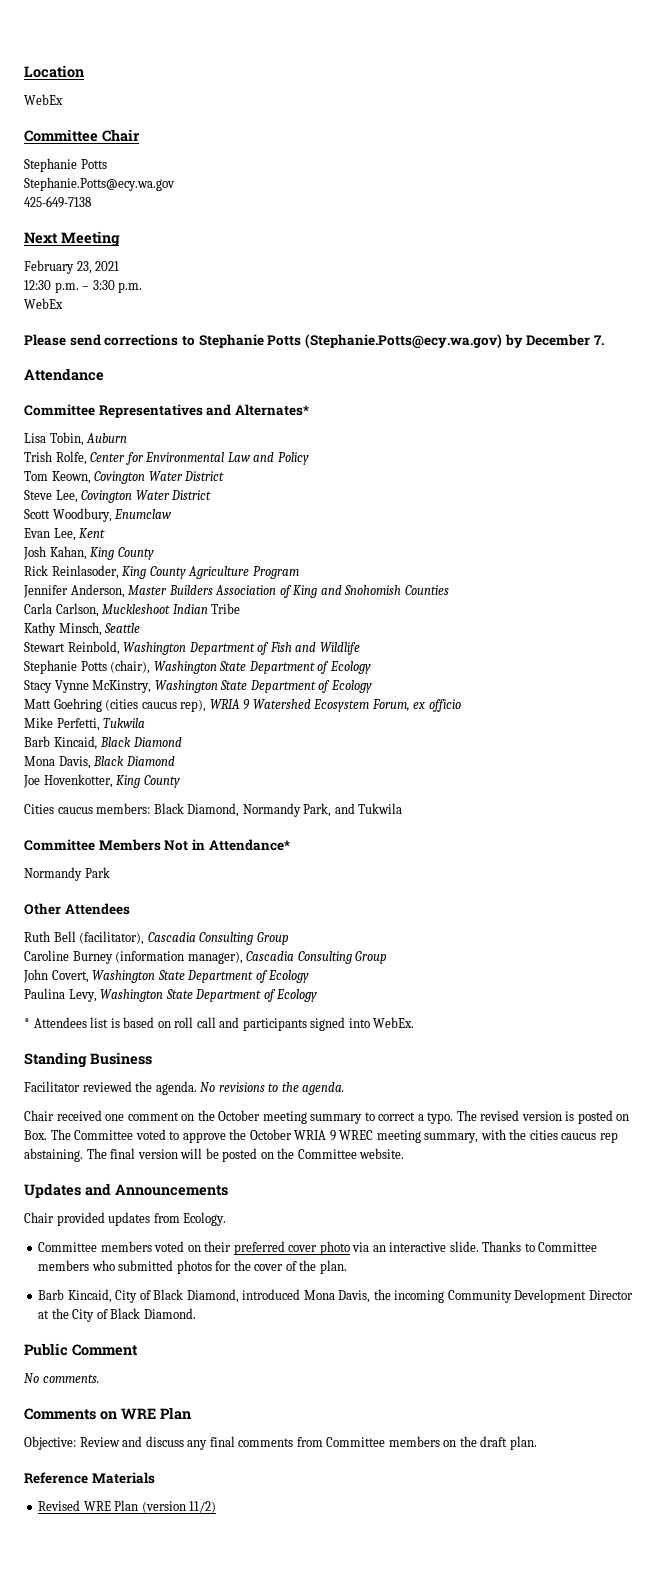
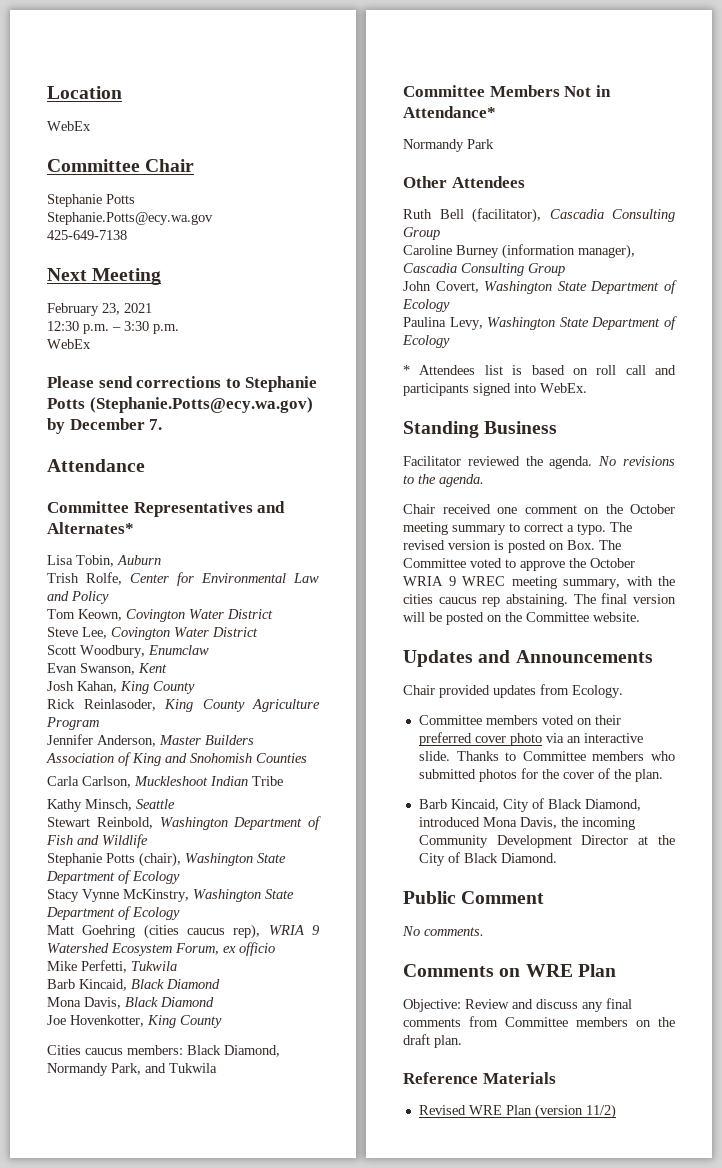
[53,528,76,541] Lee, -> [80,663,135,675] Swanson,

